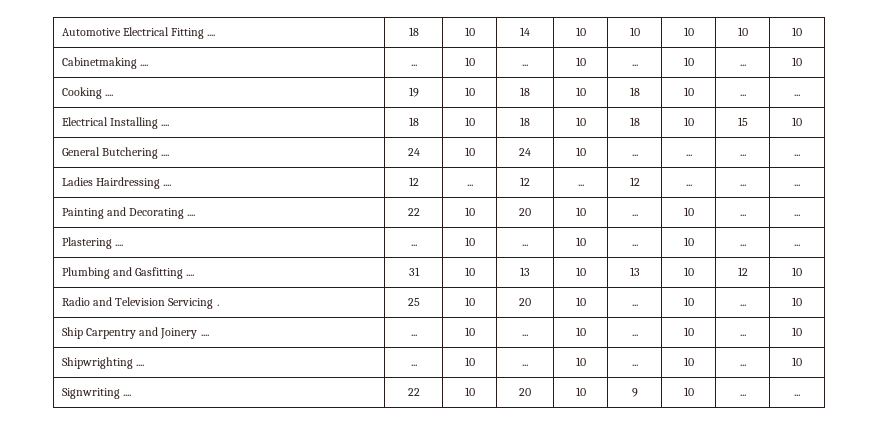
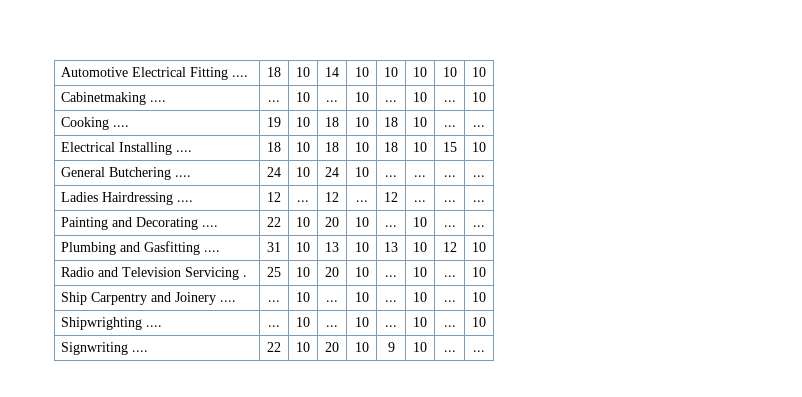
[62,237,124,249] [410,244,417,246] [464,237,475,246] [522,244,528,246] [575,237,586,246] [631,244,638,246] [683,237,694,246] [739,244,746,246] [794,244,800,246] // Plastering .... | ... | 10 | ... | 10 | ... | 10 | ... | ... -> (485, 226) none

